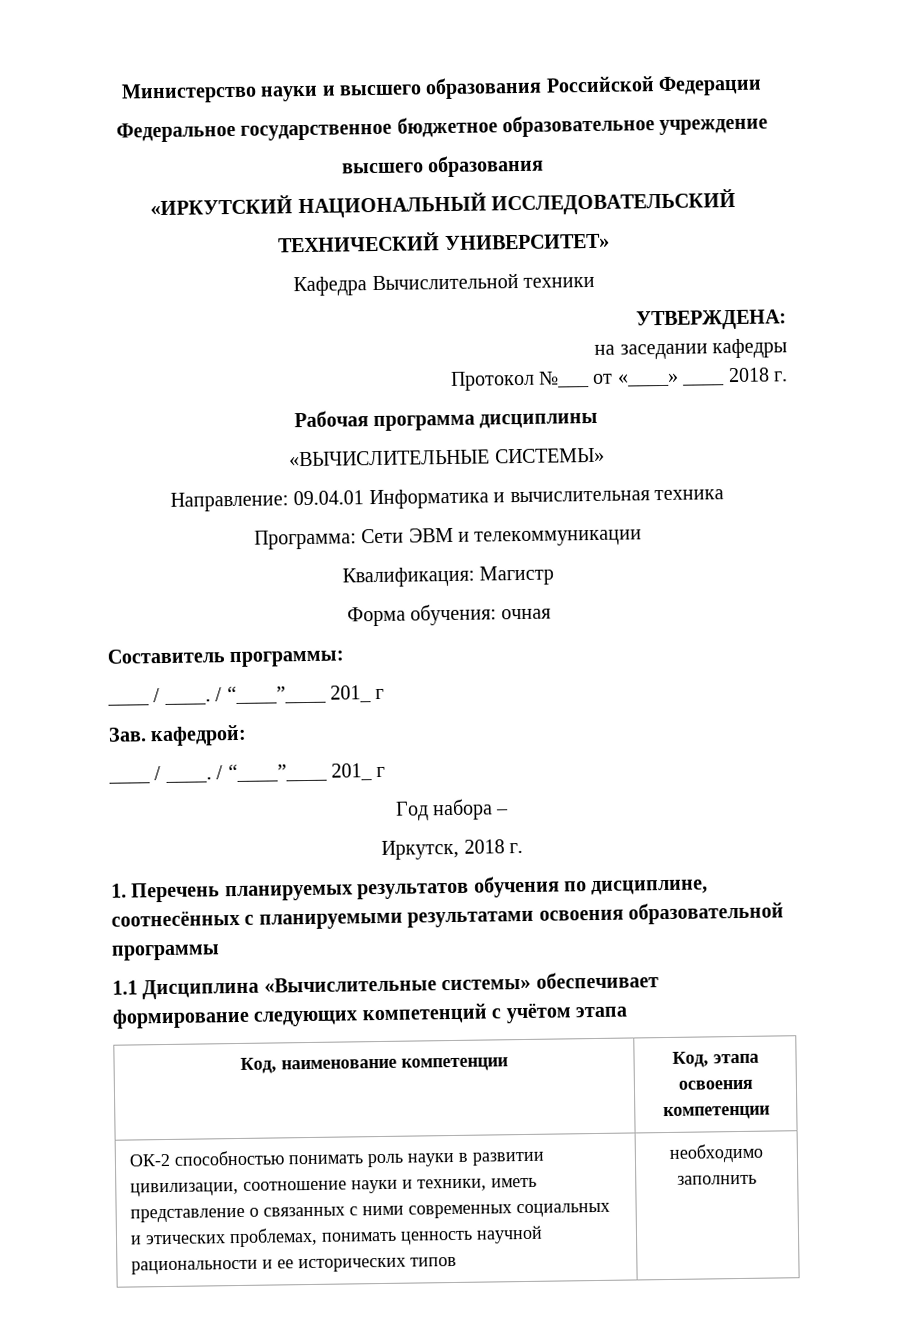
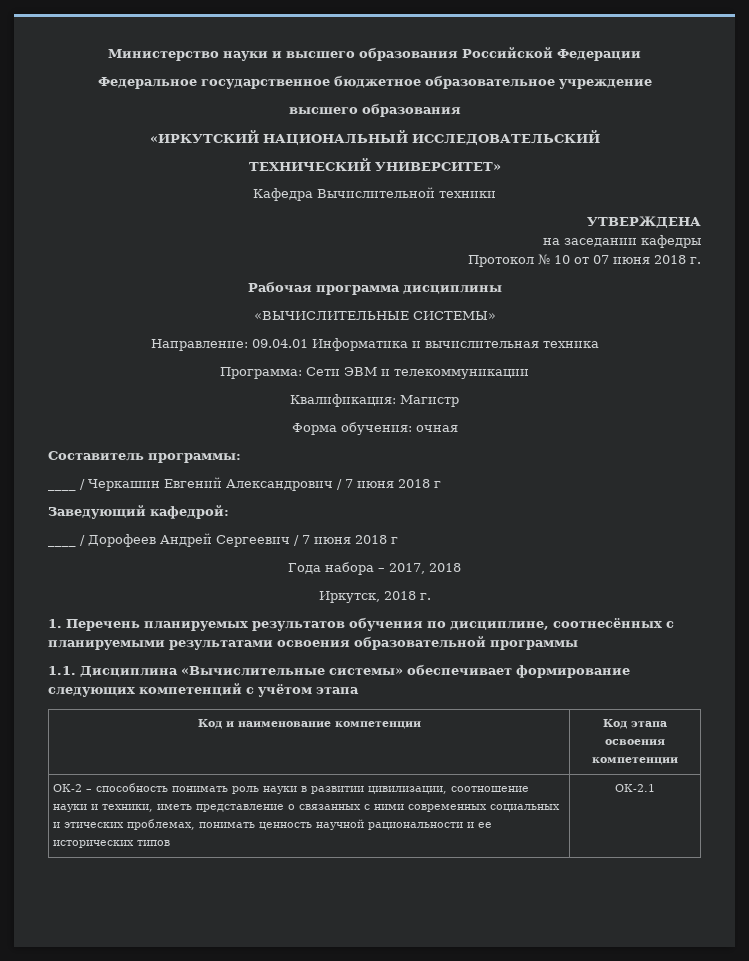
[636,309,787,331] УТВЕРЖДЕНА: -> [587,216,701,228] УТВЕРЖДЕНА
[538,371,726,388] №___ от «____» ____ -> [538,254,650,265] № 10 от 07 июня
[163,684,385,705] [108,727,147,742] ____. / “____”____ 201_ г // Зав. -> [88,477,441,491] [48,505,146,519] Черкашин Евгений Александрович / 7 июня 2018 г // Заведующий
[164,762,386,783] [394,801,429,821] ____. / “____”____ 201_ г // Год -> [88,533,398,547] [288,563,321,574] Дорофеев Андрей Сергеевич / 7 июня 2018 г // Года
(510, 812) none -> [389,563,461,574] 2017, 2018
[112,980,138,995] 1.1 -> [48,666,76,675] 1.1.
[240,1057,277,1074] Код, -> [197,719,234,729] Код и
[671,1051,709,1068] Код, -> [603,719,627,729] Код
[174,1150,285,1166] способностью -> [86,783,169,792] – способность
[669,1143,763,1163] [677,1174,757,1185] необходимо заполнить -> [615,784,655,792] ОК-2.1

